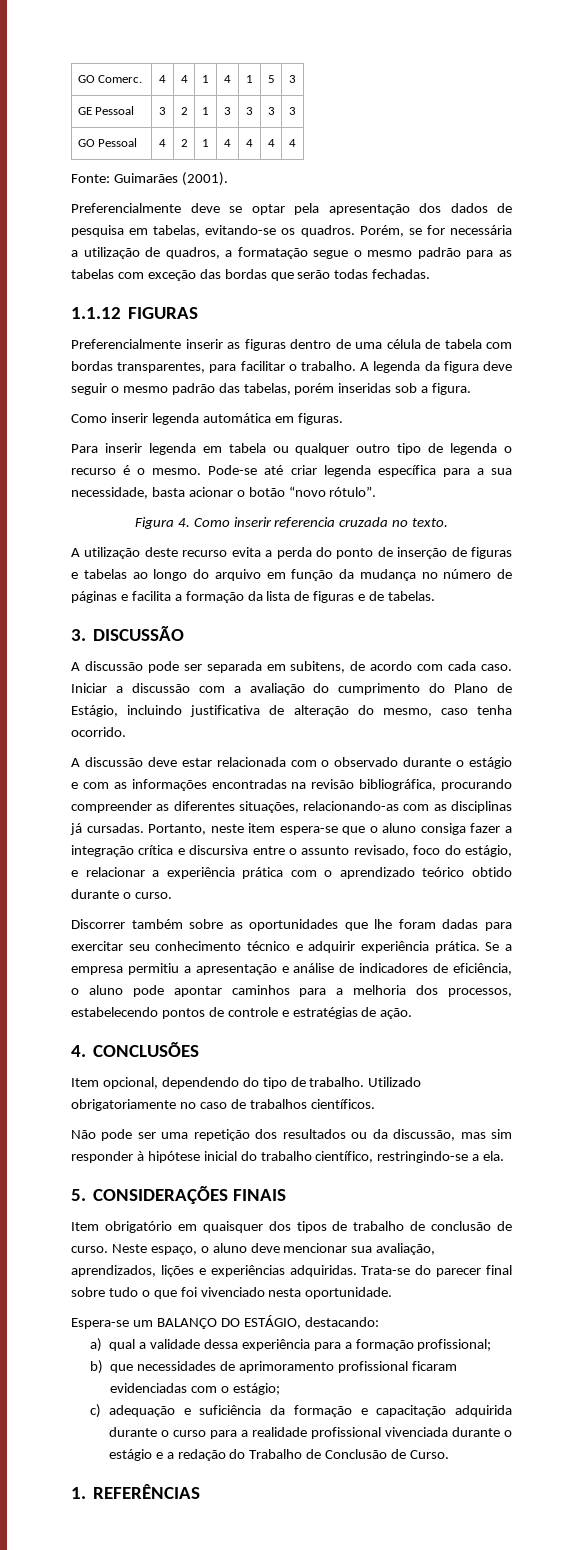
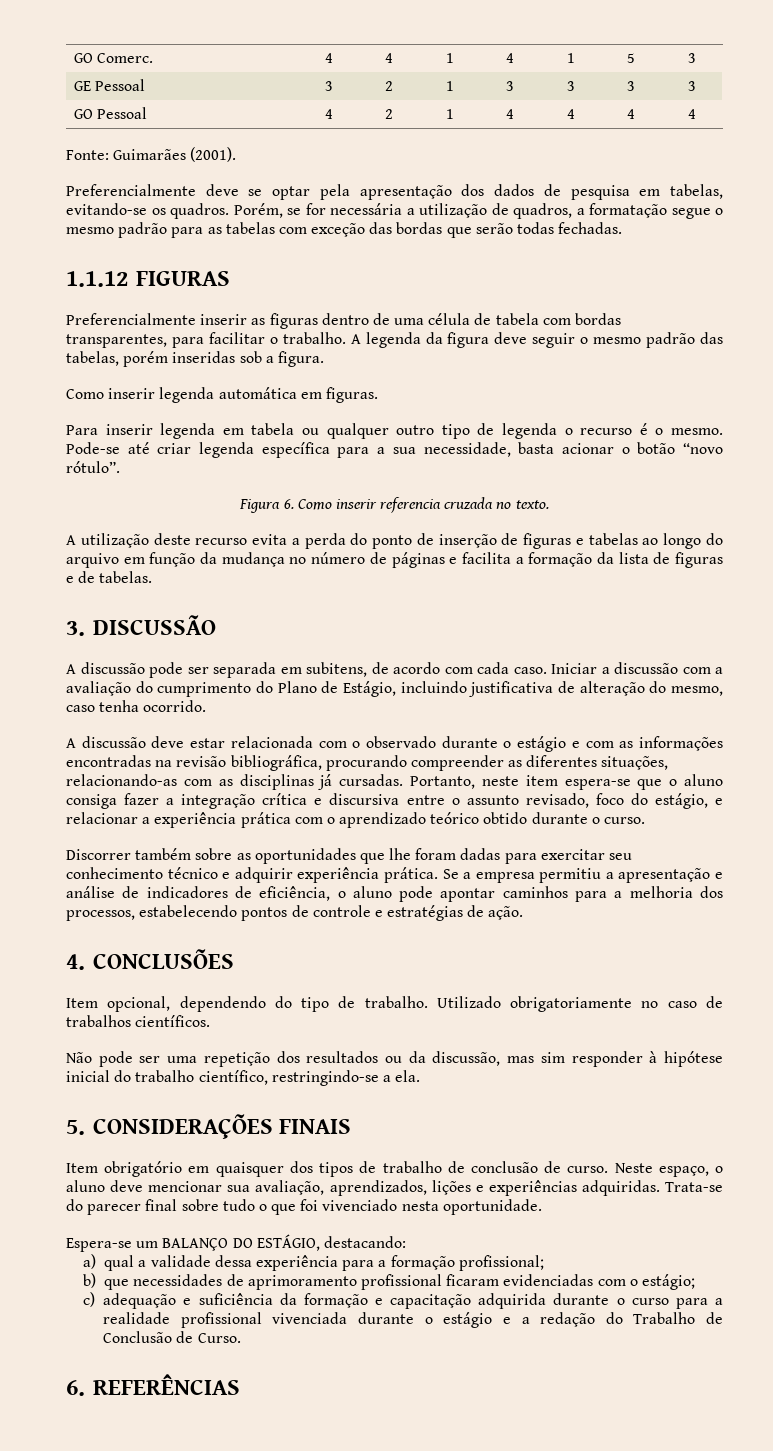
[177,518,190,527] 4. -> [283,499,294,509] 6.
[71,1487,86,1499] 1. -> [66,1380,85,1396] 6.

